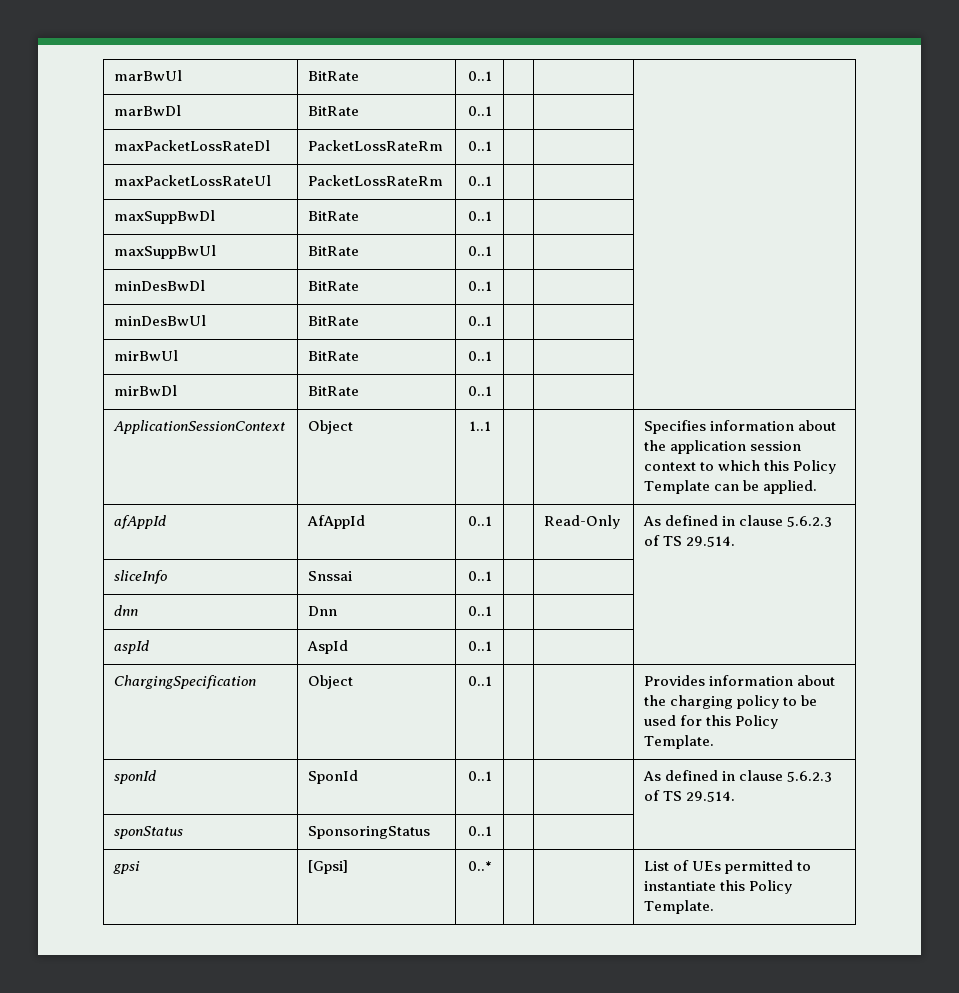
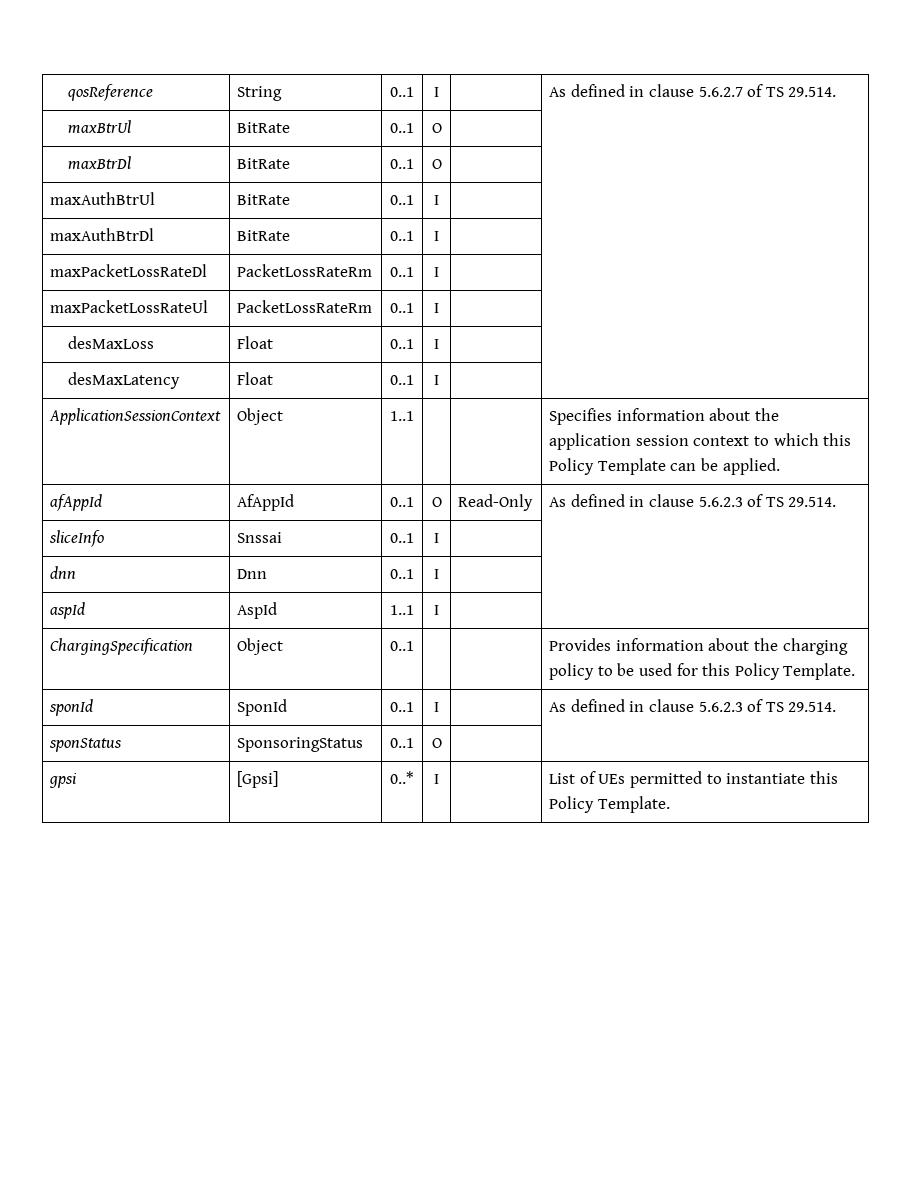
[114,70,183,81] [308,71,360,81] [467,71,492,81] [114,105,182,116] [308,106,360,116] [467,106,492,116] marBwUl | BitRate | 0..1 | | | // marBwDl | BitRate | 0..1 | -> [67,84,153,101] [237,86,283,101] [390,87,414,97] [434,87,439,97] [549,84,837,97] [67,120,131,134] [237,122,291,133] [390,123,414,133] [431,123,442,133] [67,156,131,170] [237,158,291,169] [390,159,414,169] [431,159,442,169] [50,192,156,205] [237,194,291,205] [390,195,414,205] [434,195,439,205] [50,228,155,241] [237,230,291,241] [390,231,414,241] [434,231,439,241] qosReference | String | 0..1 | I | | As defined in clause 5.6.2.7 of TS 29.514. // maxBtrUl | BitRate | 0..1 | O | | // maxBtrDl | BitRate | 0..1 | O | | // maxAuthBtrUl | BitRate | 0..1 | I | | // maxAuthBtrDl | BitRate | 0..1 | I
(492, 146) none -> [434,267,439,277] I
[114,210,216,224] [308,211,360,221] [467,211,492,221] [114,245,217,259] [308,246,360,256] [467,246,492,256] [114,280,206,291] [308,281,360,291] [467,281,492,291] [114,315,207,326] [308,316,360,326] [467,316,492,326] [114,350,179,361] [308,351,360,361] [467,351,492,361] [114,385,178,396] [308,386,360,396] [467,386,492,396] | | // maxSuppBwDl | BitRate | 0..1 | | | // maxSuppBwUl | BitRate | 0..1 | | | // minDesBwDl | BitRate | 0..1 | | | // minDesBwUl | BitRate | 0..1 | | | // mirBwUl | BitRate | 0..1 | | | // mirBwDl | BitRate | 0..1 | -> [434,303,439,313] [67,336,154,349] [237,336,274,349] [390,339,414,349] [434,339,439,349] [67,372,180,389] [237,372,274,385] [390,375,414,385] [434,375,439,385] I | | // desMaxLoss | Float | 0..1 | I | | // desMaxLatency | Float | 0..1 | I
(492, 521) none -> [431,497,442,507] O
(492, 576) none -> [434,533,439,543] I
(492, 611) none -> [434,569,439,579] I
[467,641,492,651] 0..1 | -> [390,605,414,615] [434,605,439,615] 1..1 | I
(492, 776) none -> [434,702,439,712] I
(492, 831) none -> [431,738,442,748] O
(492, 866) none -> [434,774,439,784] I

